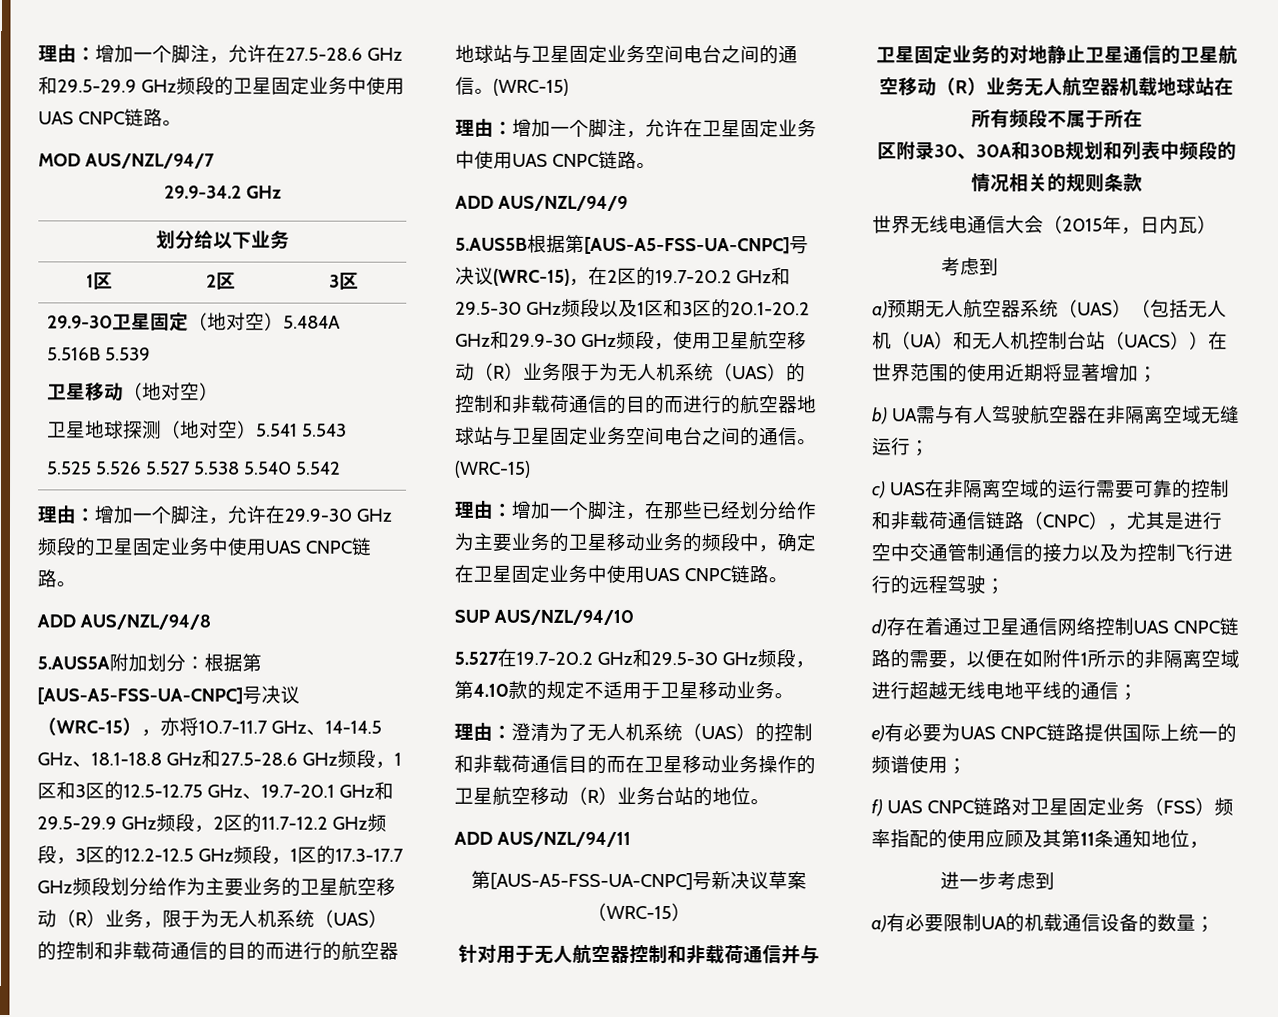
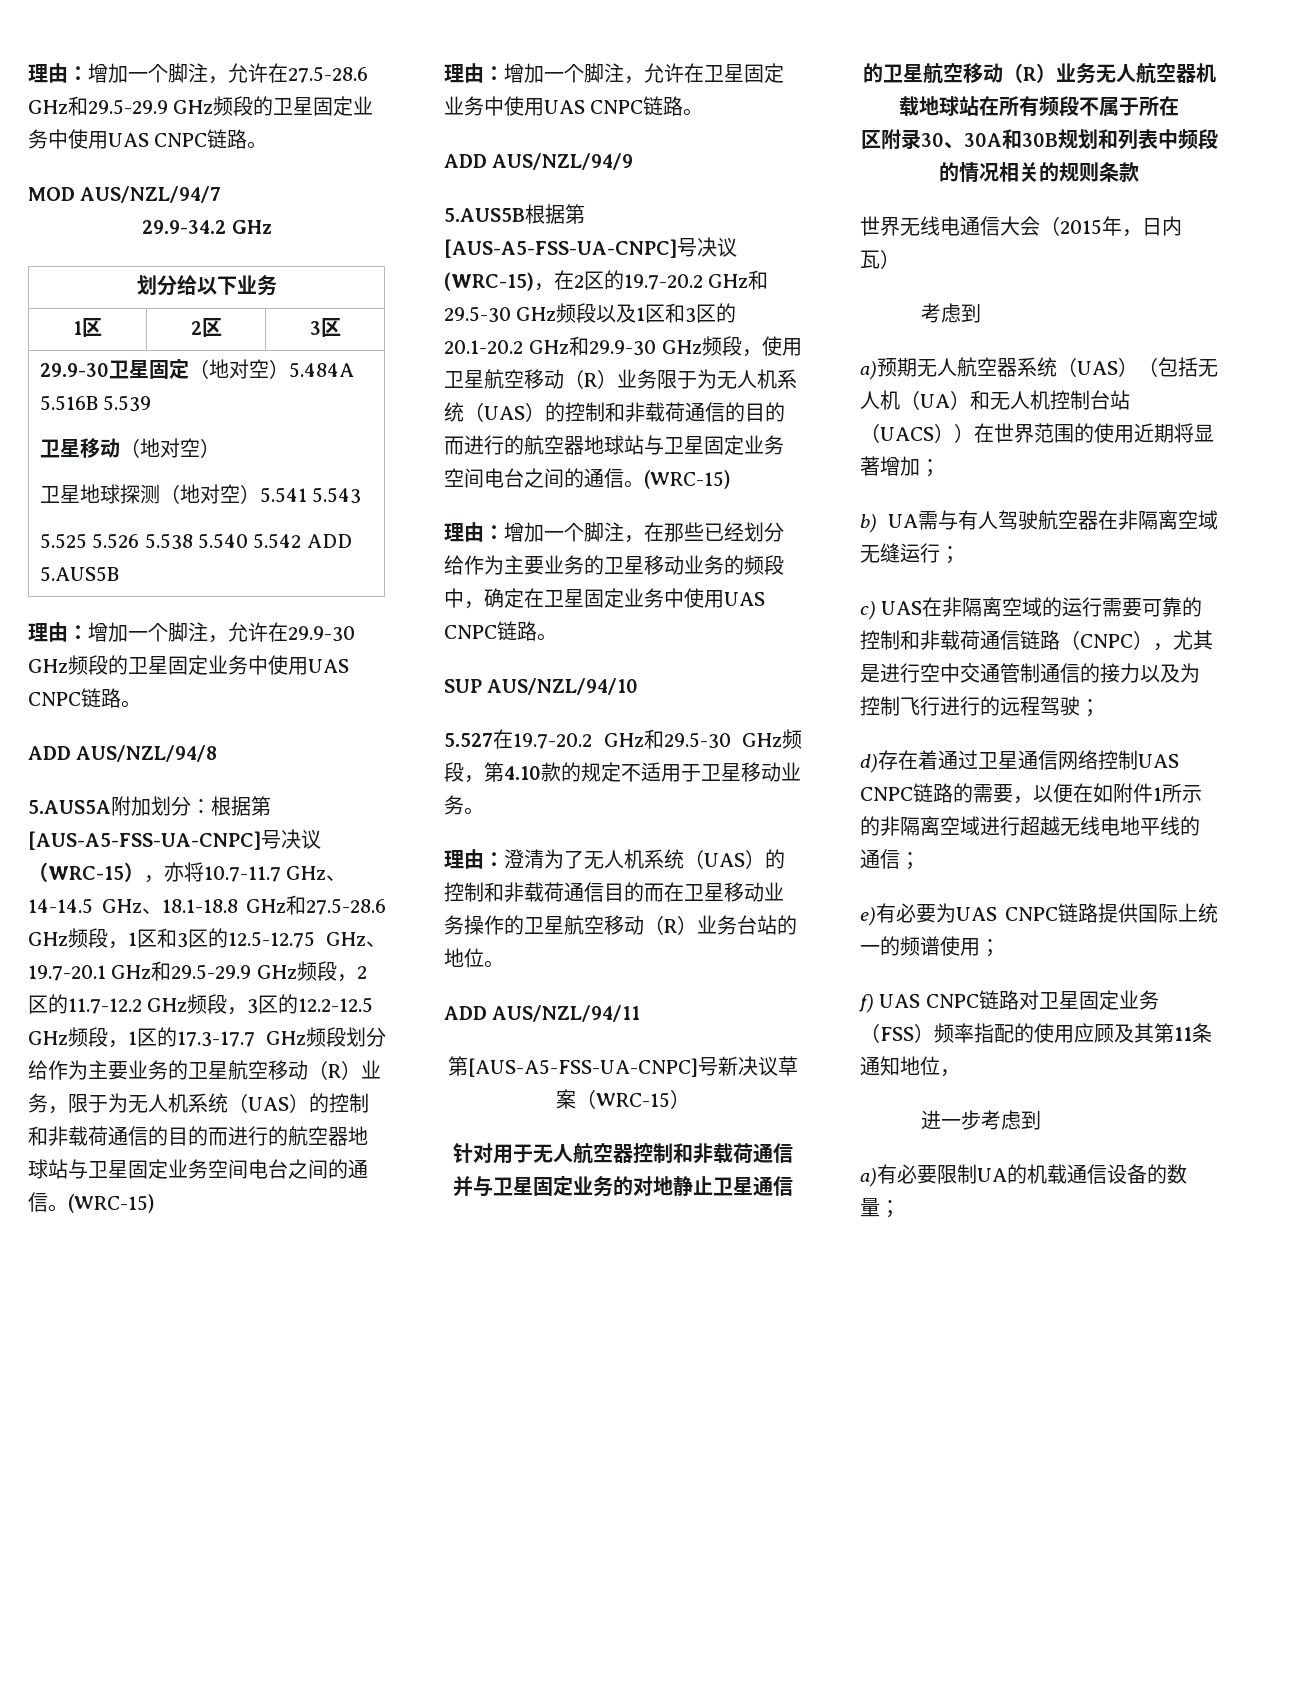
[146,461,192,475] 5.527 -> (140, 541) none
(342, 468) none -> [306,534,352,548] [39,566,119,582] ADD 5.AUS5B

